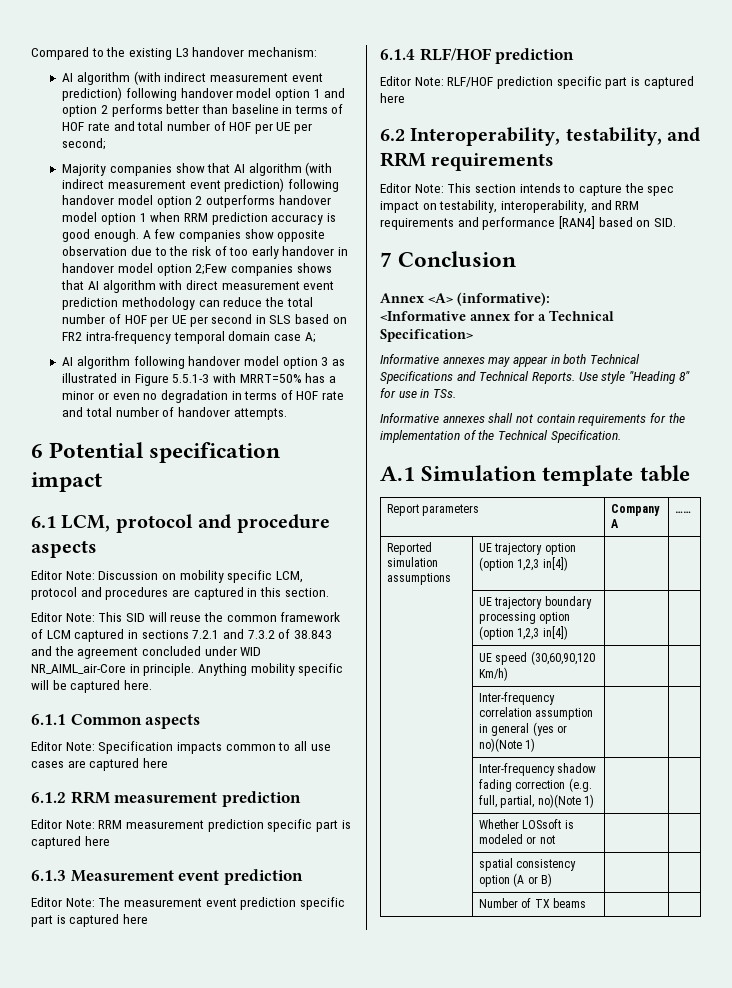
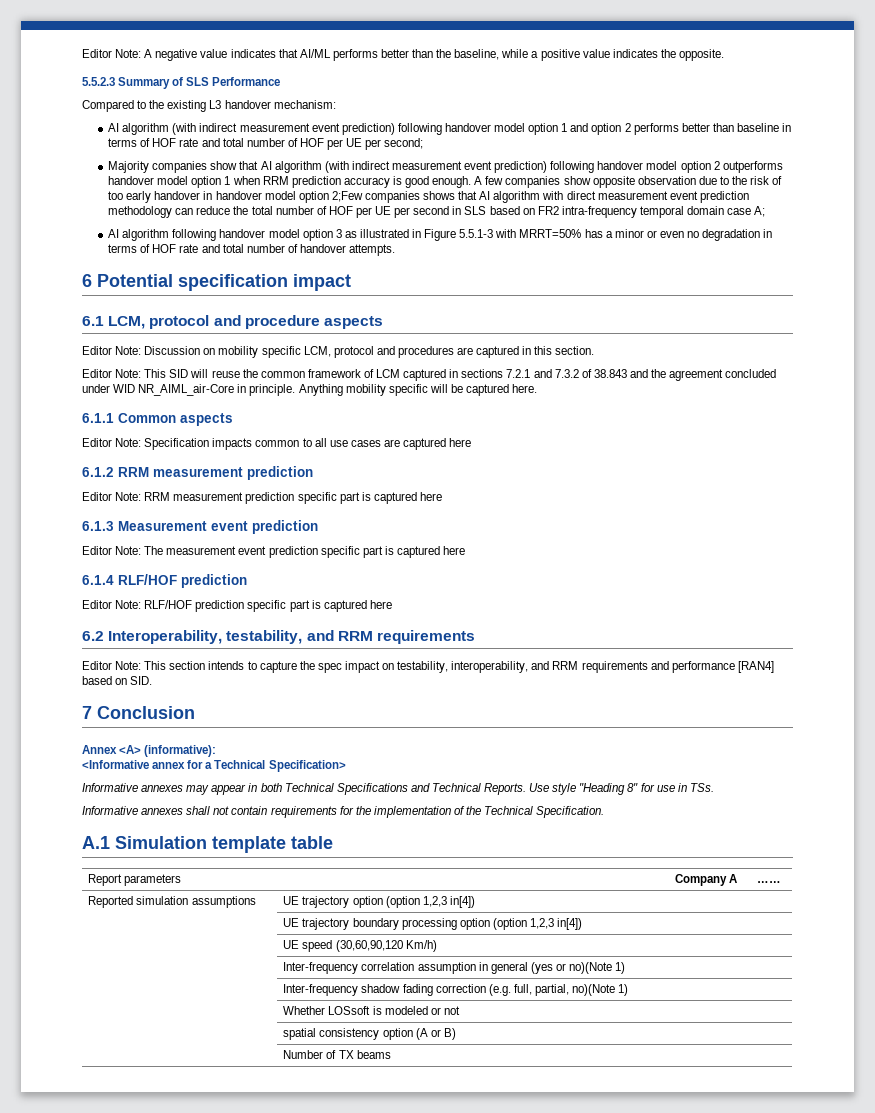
(31, 53) none -> [82,49,724,61] [82,77,281,89] Editor Note: A negative value indicates that AI/ML performs better than the baseline, while a positive value indicates the opposite. // 5.5.2.3 Summary of SLS Performance //

